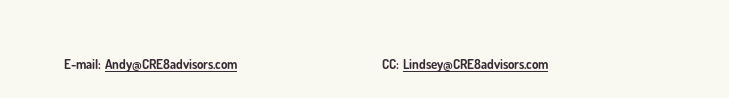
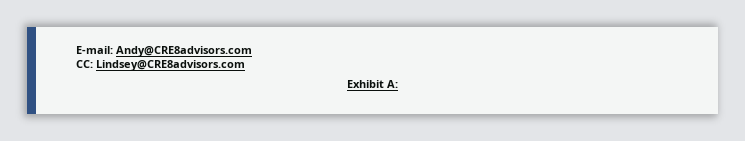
(548, 65) none -> [347,80,398,88] // Exhibit A:

